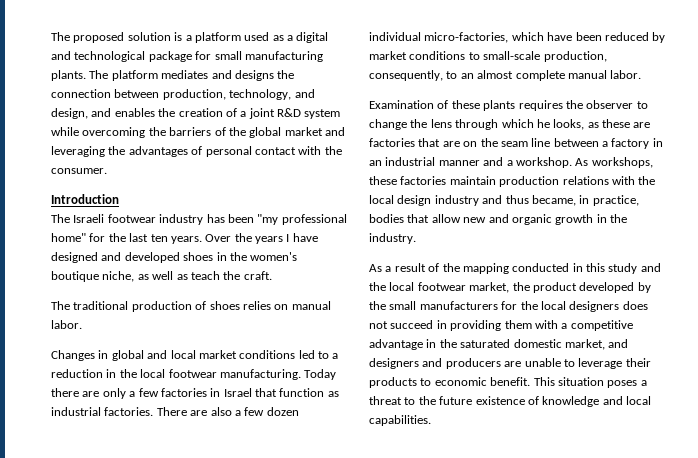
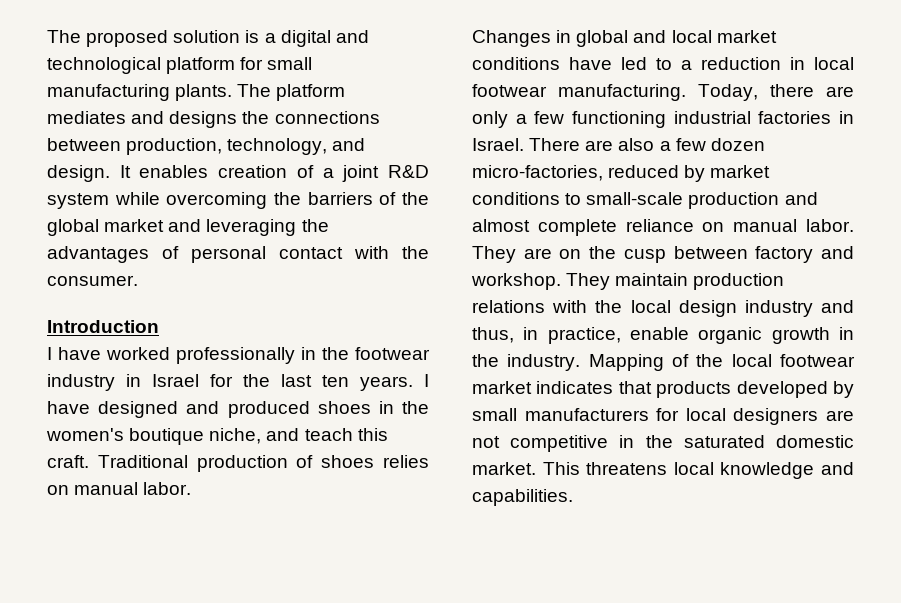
[194,32,293,43] platform used as a -> (276, 38) none
[148,51,192,62] package -> [166,57,236,74] platform
[51,89,111,98] connection -> [274,111,380,124] connections
[51,108,176,119] design, and enables the -> [47,165,209,182] design. It enables
[51,214,347,225] [51,233,86,242] The Israeli footwear industry has been "my professional home" -> [47,347,430,364] [47,374,199,391] I have worked professionally in the footwear industry in Israel
[205,233,283,244] Over the years -> (413, 383) none
[124,252,180,263] developed -> [227,401,310,418] produced
[137,271,241,280] as well as teach the -> [266,428,388,441] and teach this
[51,301,129,310] // The traditional -> [97,455,188,468] Traditional
(296, 354) none -> [569,57,612,70] have
[119,369,137,378] the -> (805, 63) none
[304,369,337,380] Today -> [698,84,758,101] Today,
[160,388,339,397] [51,407,154,416] factories in Israel that function as industrial factories. -> [572,111,854,128] [472,138,524,151] functioning industrial factories in Israel.
[369,32,602,43] individual micro-factories, which have been -> [472,165,603,181] micro-factories,
[543,51,607,62] [369,70,642,81] [369,100,648,111] [369,119,651,130] [369,138,663,149] [369,157,653,168] [369,176,447,185] production, consequently, to an almost complete manual labor. // Examination of these plants requires the observer to change the lens through which he looks, as these are factories that are on the seam line between a factory in an industrial manner and a workshop. As workshops, these factories -> [688,192,818,209] [472,219,854,236] [472,246,854,263] [471,273,611,290] production and almost complete reliance on manual labor. They are on the cusp between factory and workshop. They
[505,195,639,206] [369,214,509,223] thus became, in practice, bodies that allow new and -> [472,327,689,344] thus, in practice, enable
[369,263,661,274] [369,282,577,293] // As a result of the mapping conducted in this study and the local footwear market, the product -> [588,354,855,371] [472,381,732,398] Mapping of the local footwear market indicates that products
[369,301,386,310] the -> (854, 389) none
[520,301,538,310] the -> (680, 414) none
[622,301,648,310] [369,320,633,331] [369,339,629,350] [369,358,651,369] [369,377,647,388] [369,396,539,405] does not succeed in providing them with a competitive advantage in the saturated domestic market, and designers and producers are unable to leverage their products to economic benefit. This situation poses a threat to the future existence of -> [826,410,854,421] [472,435,854,452] [472,462,714,475] are not competitive in the saturated domestic market. This threatens local
[626,396,651,405] local -> (854, 468) none

